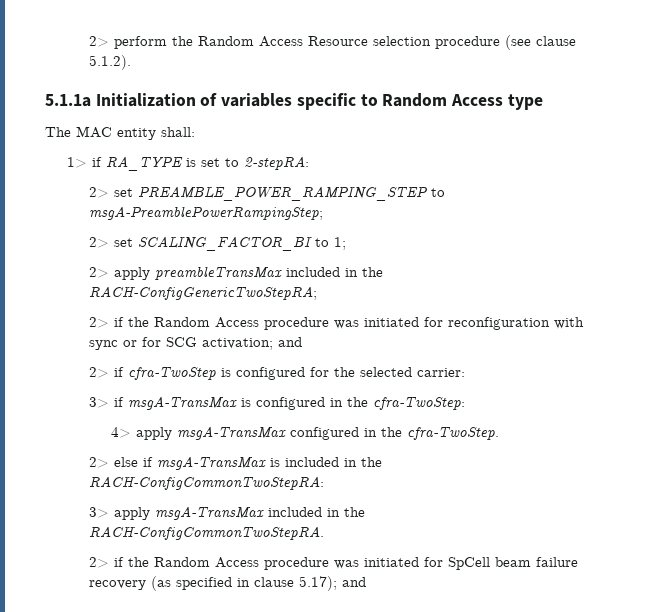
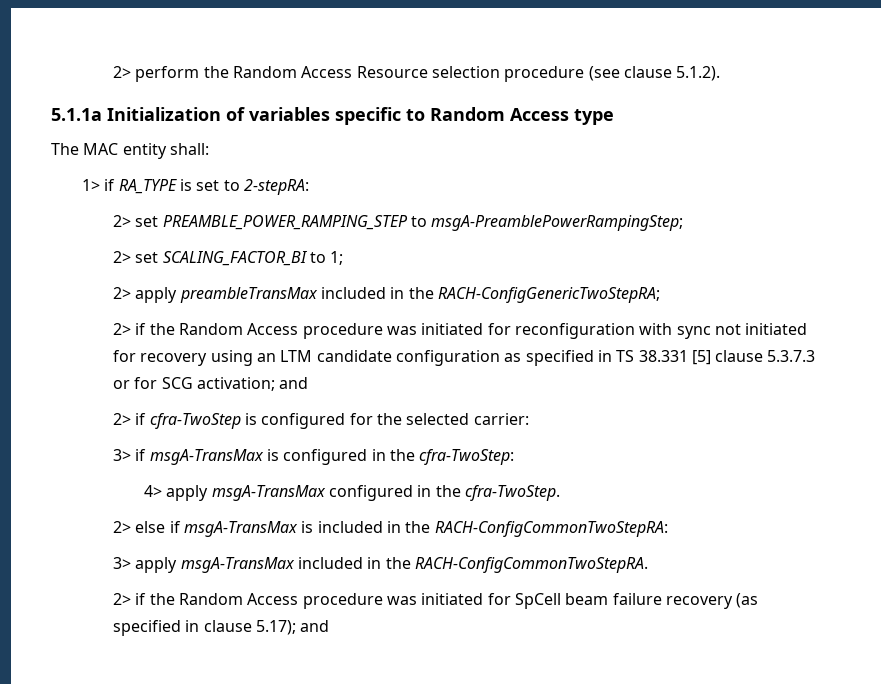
(118, 345) none -> [714,323,808,335] [112,350,816,366] not initiated for recovery using an LTM candidate configuration as specified in TS 38.331 [5] clause 5.3.7.3

